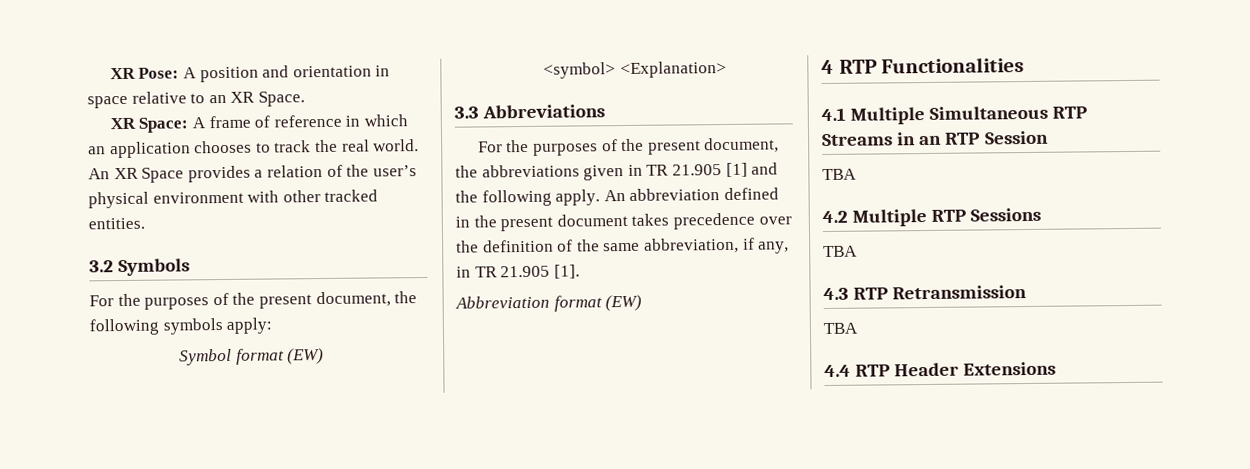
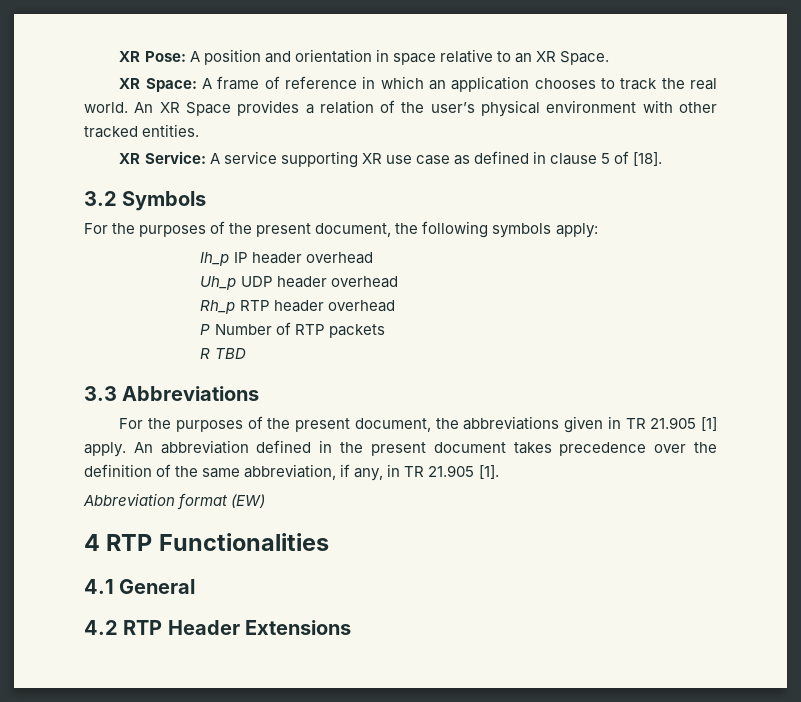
(145, 223) none -> [119,151,663,168] // XR Service: A service supporting XR use case as defined in clause 5 of [18].
[179,347,325,366] [543,60,727,79] Symbol format (EW) // <symbol> <Explanation> -> [200,252,373,266] [200,276,398,290] [200,300,395,314] [200,322,385,338] [200,348,246,359] Ih_p IP header overhead // Uh_p UDP header overhead // Rh_p RTP header overhead // P Number of RTP packets // R TBD
[751,162,779,175] [455,189,552,207] and the following -> (718, 424) none
[850,105,1088,125] [822,130,1049,147] [822,168,857,181] [822,207,1042,227] [823,245,858,258] [823,284,1028,301] [823,322,858,335] [824,364,851,378] Multiple Simultaneous RTP Streams in an RTP Session // TBA // 4.2 Multiple RTP Sessions // TBA // 4.3 RTP Retransmission // TBA // 4.4 -> [119,579,196,594] [84,620,118,635] General // 4.2

